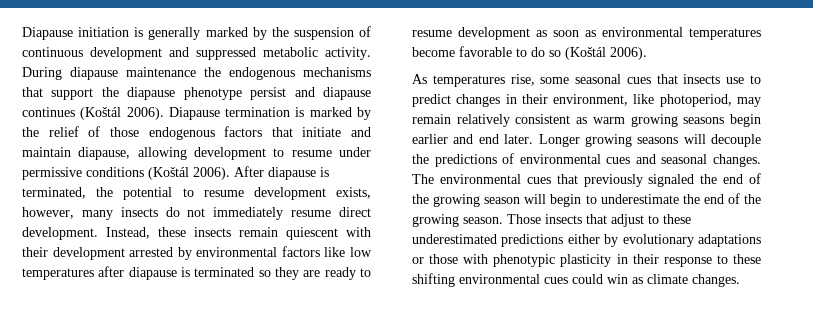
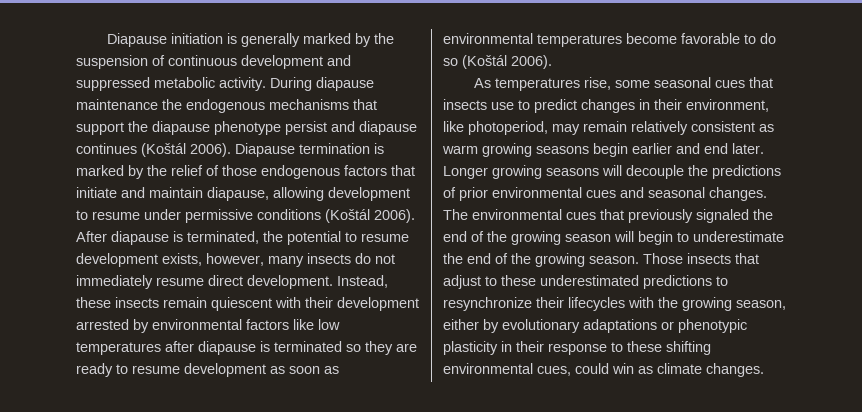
(515, 158) none -> [459,187,488,201] prior
(564, 240) none -> [716,276,728,286] [443,297,786,311] to resynchronize their lifecycles with the growing season,
[429,254,489,264] those with -> (674, 325) none
[544,277,568,284] cues -> [537,366,571,376] cues,

